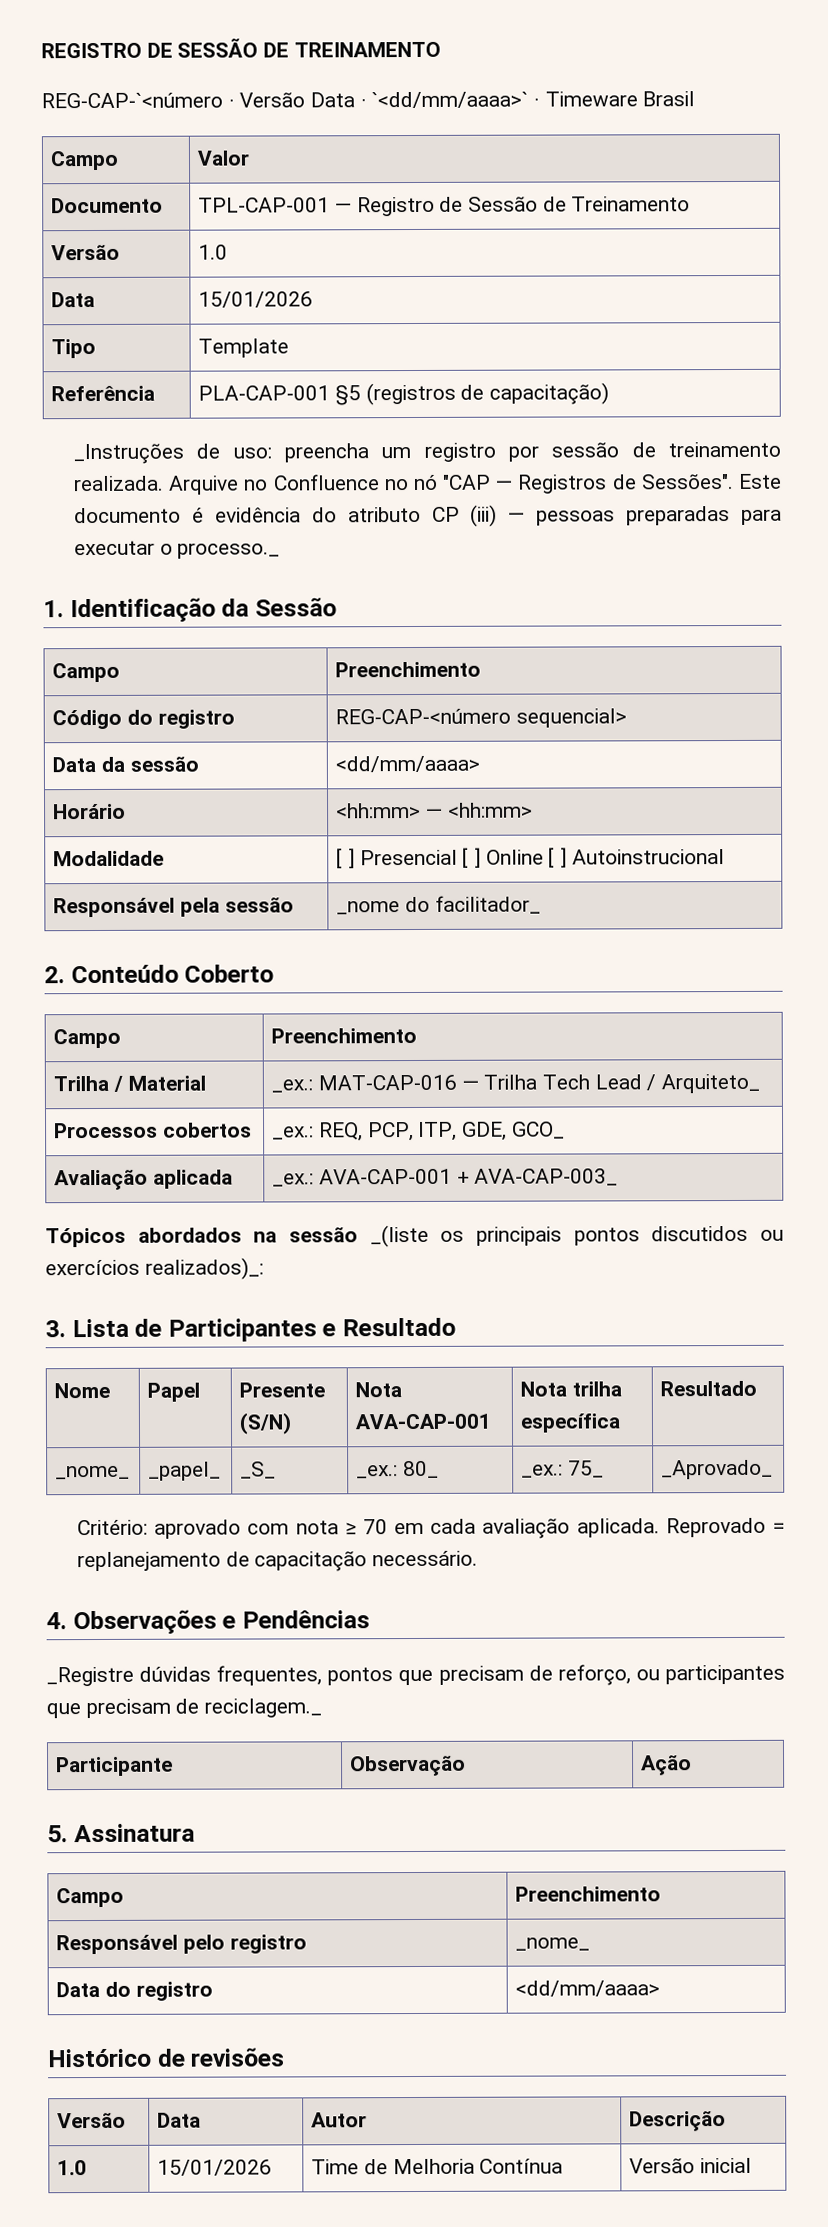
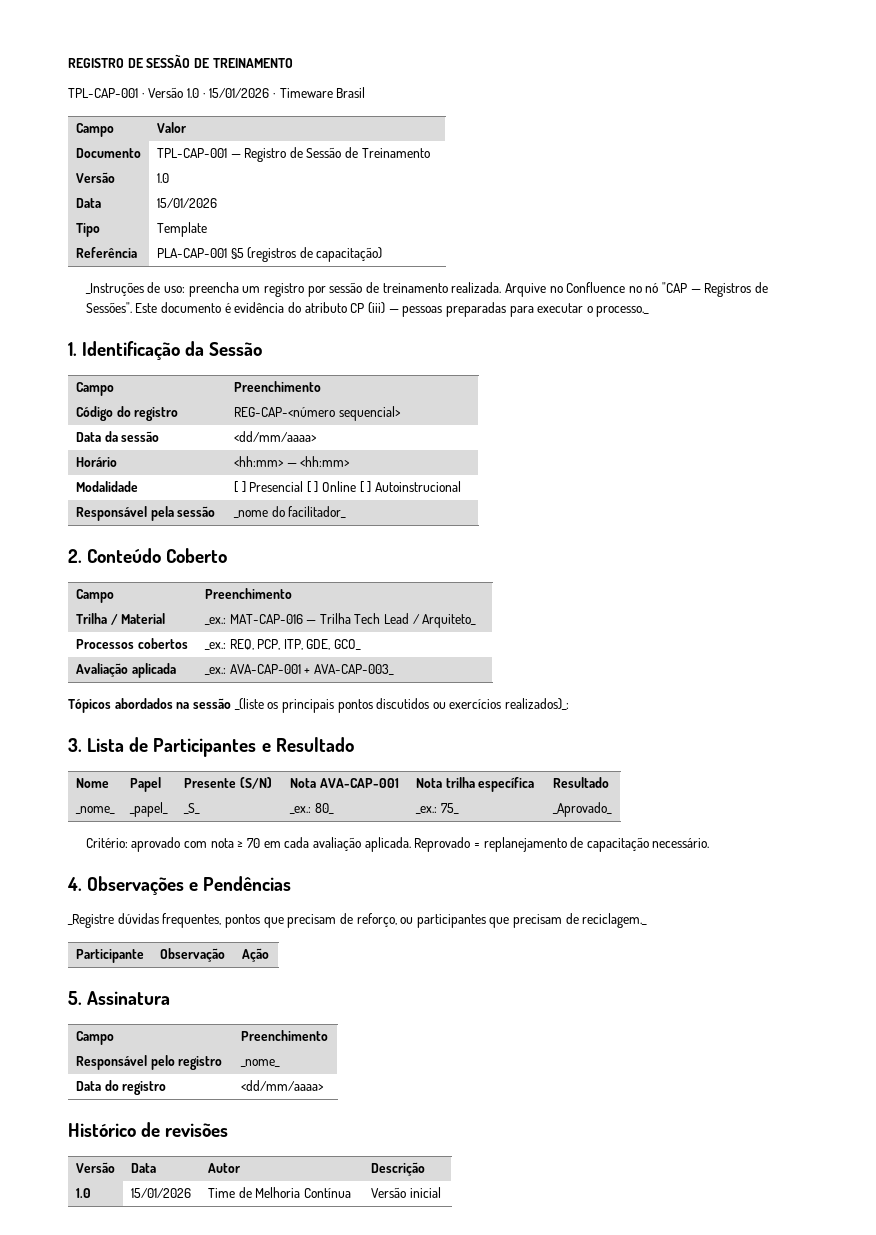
[41,92,223,109] REG-CAP-`<número -> [68,88,138,98] TPL-CAP-001
[310,91,529,109] Data · `<dd/mm/aaaa>` -> [186,88,270,98] 1.0 · 15/01/2026

